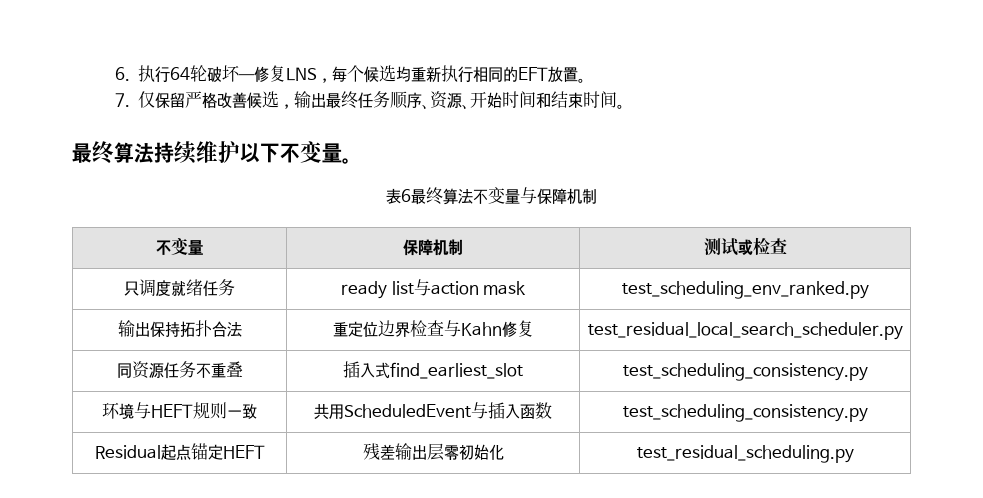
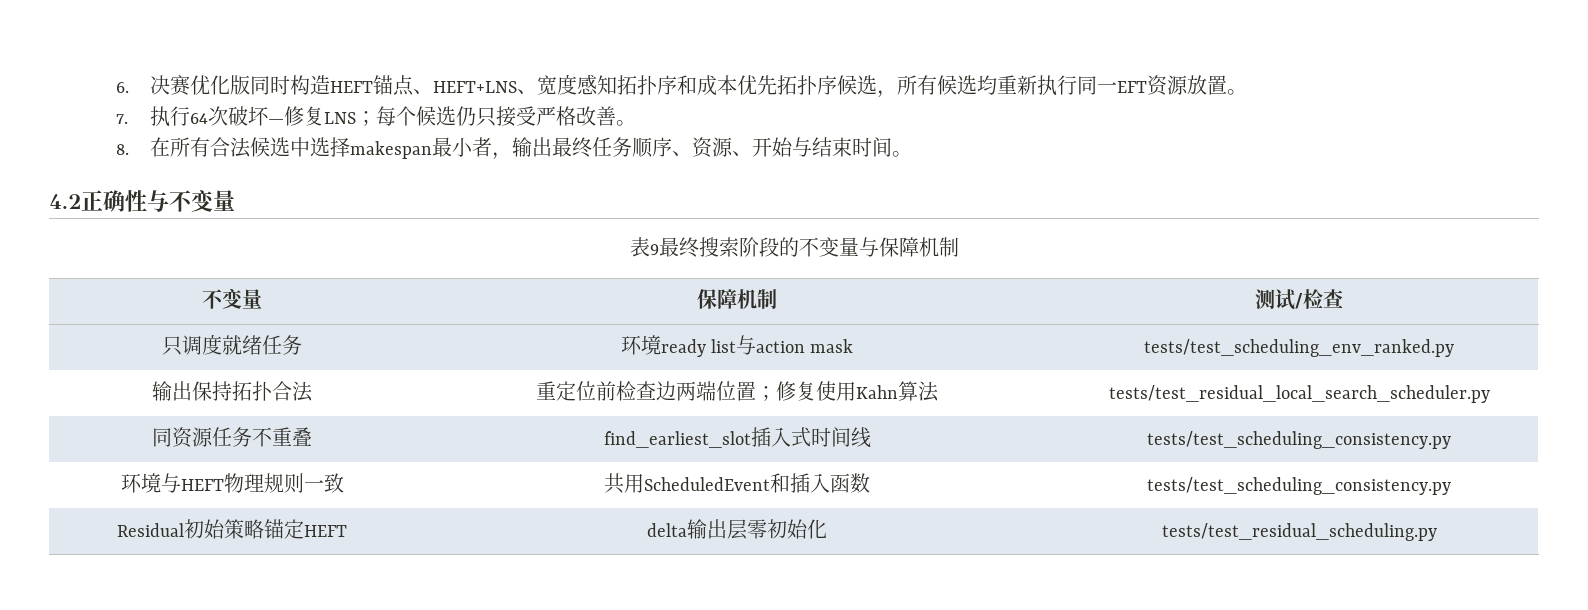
[138,65,365,83] 执行64轮破坏—修复LNS，每个 -> [150,74,938,98] 决赛优化版同时构造HEFT锚点、HEFT+LNS、宽度感知拓扑序和成本优先拓扑序候选，所有
[473,66,549,82] 相同的EFT -> [1077,75,1189,96] 同一EFT资源
[138,91,280,109] 仅保留严格改善候选 -> [150,106,637,127] [116,137,493,159] 执行64次破坏—修复LNS；每个候选仍只接受严格改善。 // 8.在所有合法候选中选择makespan最小者
[502,91,552,108] 时间和 -> [792,137,813,157] 与
[72,141,352,164] 最终算法持续维护以下不变量。 -> [49,190,235,212] 4.2正确性与不变量
[401,187,473,205] 6最终算法 -> [649,237,799,258] 9最终搜索阶段的
[737,239,753,256] 或 -> [1295,293,1303,309] /
(235, 287) none -> [620,335,661,355] 环境
[621,281,869,299] test_scheduling_env_ranked.py -> [1144,339,1454,357] tests/test_scheduling_env_ranked.py
[377,320,534,337] [587,322,903,340] 边界检查与Kahn修复 | test_residual_local_search_scheduler.py -> [596,381,939,402] [1108,385,1490,403] 前检查边两端位置；修复使用Kahn算法 | tests/test_residual_local_search_scheduler.py
[343,361,523,379] [622,363,868,381] 插入式find_earliest_slot | test_scheduling_consistency.py -> [603,427,871,448] [1147,431,1451,449] find_earliest_slot插入式时间线 | tests/test_scheduling_consistency.py
(193, 411) none -> [223,473,264,493] 物理
[471,402,488,419] 与 -> [770,473,790,493] 和
[622,404,868,422] test_scheduling_consistency.py -> [1147,477,1451,495] tests/test_scheduling_consistency.py
[160,444,191,460] 起点 -> [184,519,264,539] 初始策略
[362,443,395,460] 残差 -> [647,523,687,537] delta
[636,445,854,463] test_residual_scheduling.py -> [1161,523,1437,541] tests/test_residual_scheduling.py

